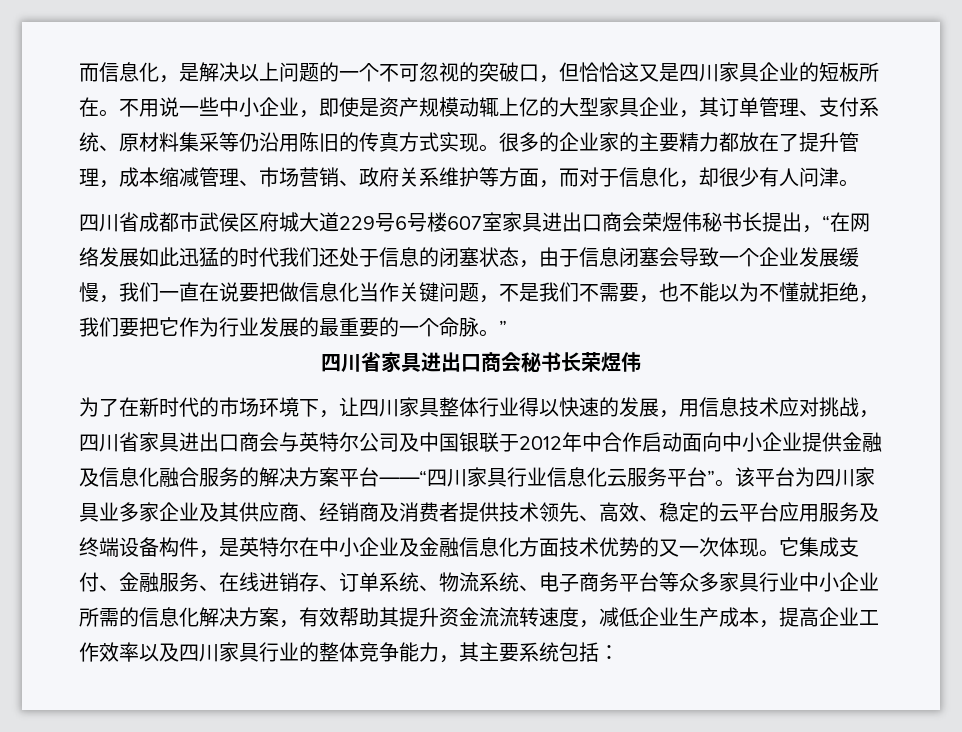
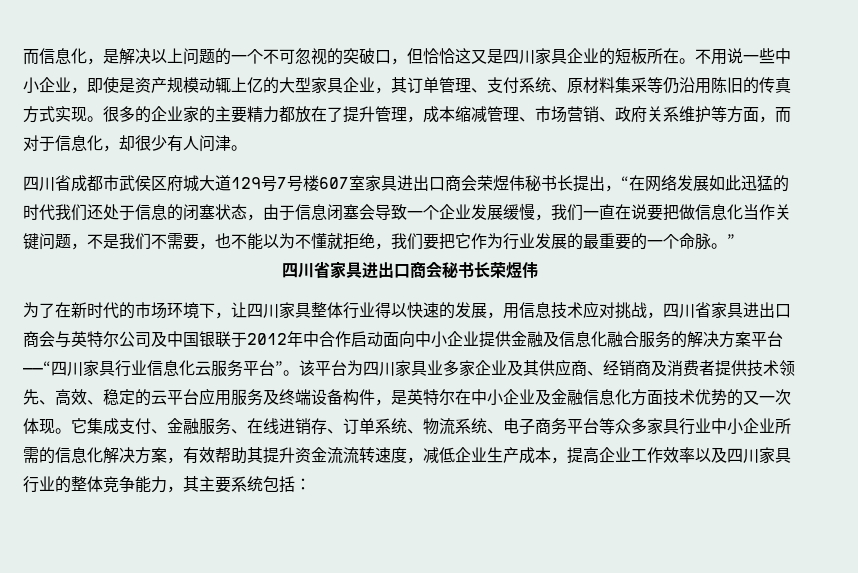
[339,213,407,232] 229号6 -> [231,175,287,192] 129号7

